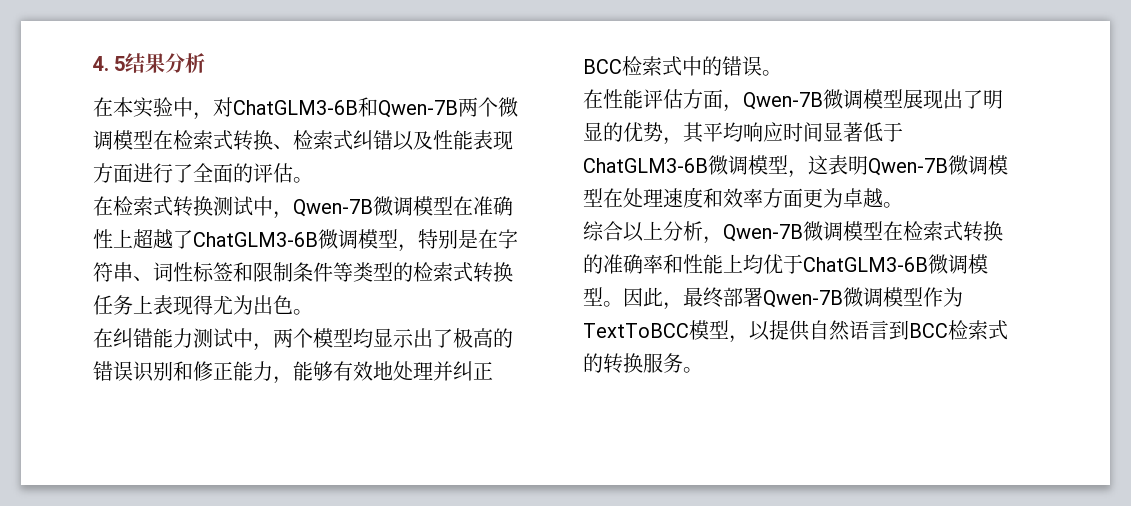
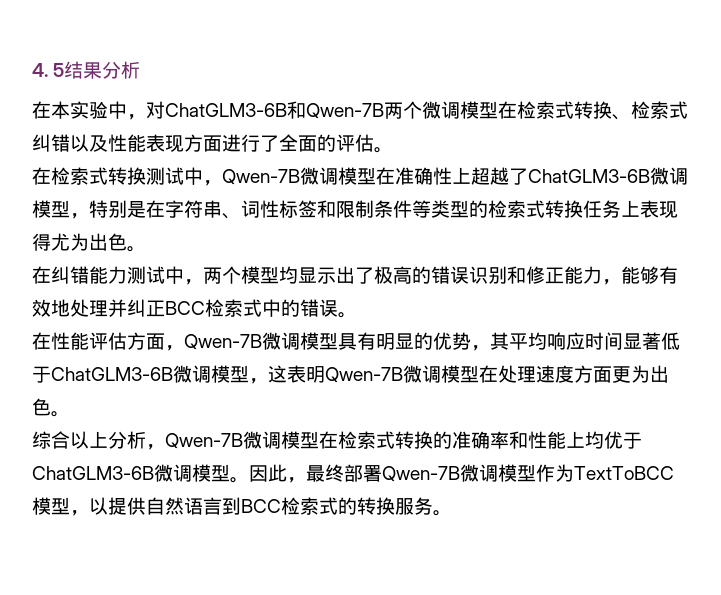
[903,89,983,109] 展现出了 -> [338,332,376,350] 具有
[703,188,763,208] 和效率 -> (574, 374) none
[843,188,883,208] 卓越 -> [650,365,669,383] [32,398,51,416] 出色

